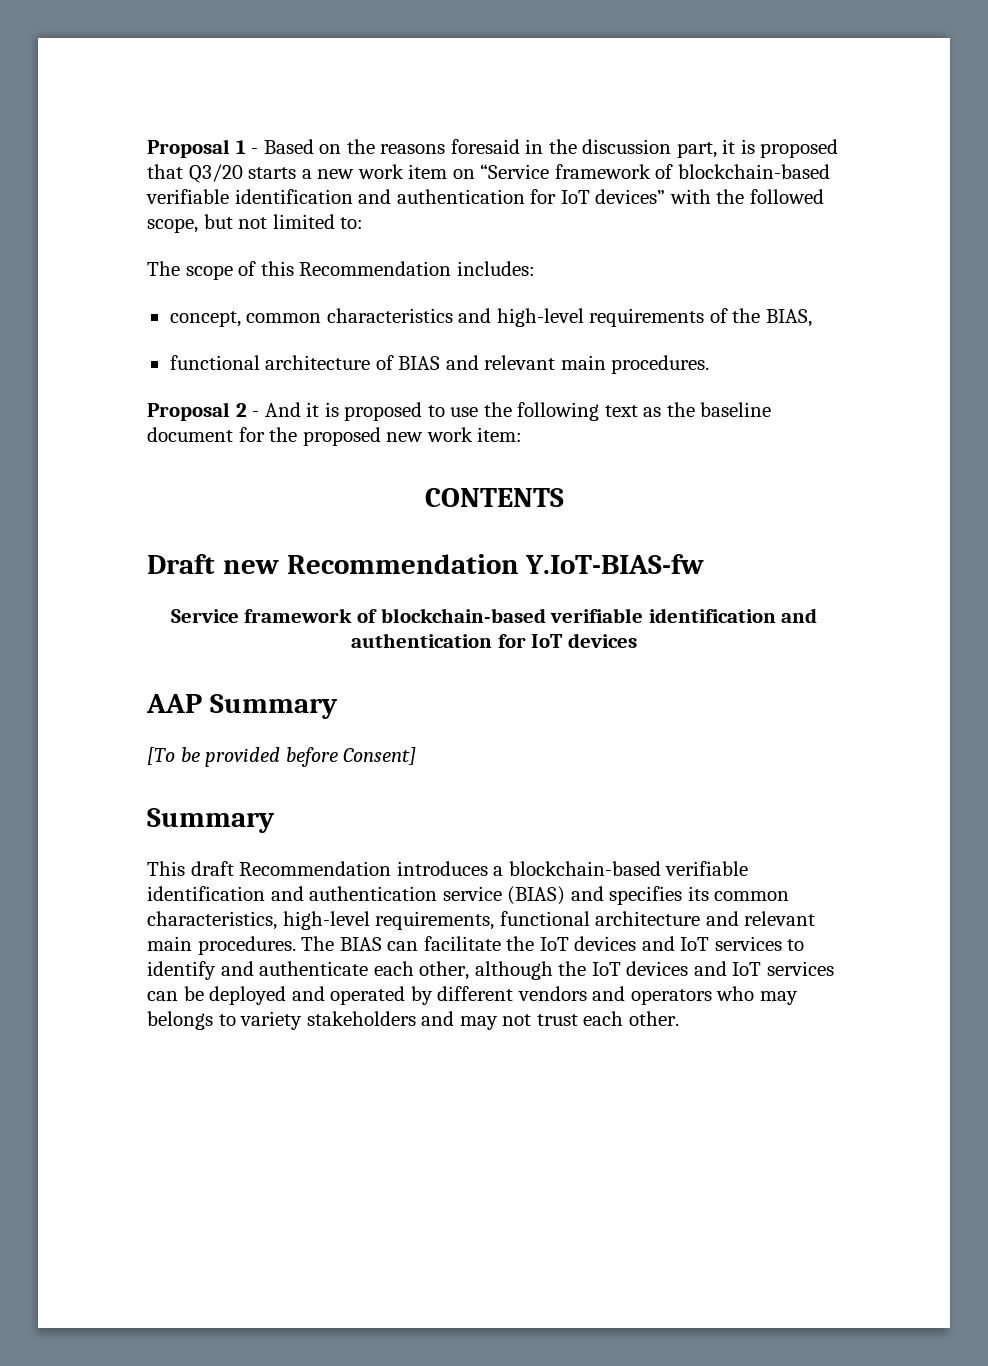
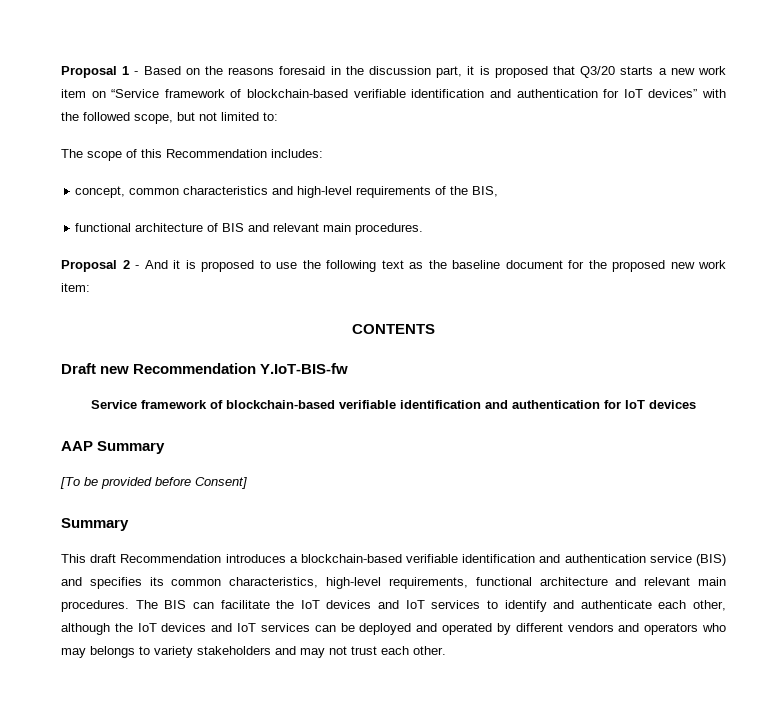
[765,309,812,327] BIAS, -> [472,186,499,197] BIS,
[398,356,441,370] BIAS -> [222,223,245,232] BIS
[525,554,705,574] Y.IoT-BIAS-fw -> [260,363,349,374] Y.IoT-BIS-fw
[507,886,566,905] (BIAS) -> [696,554,726,566] (BIS)
[339,937,382,951] BIAS -> [164,600,187,609] BIS

